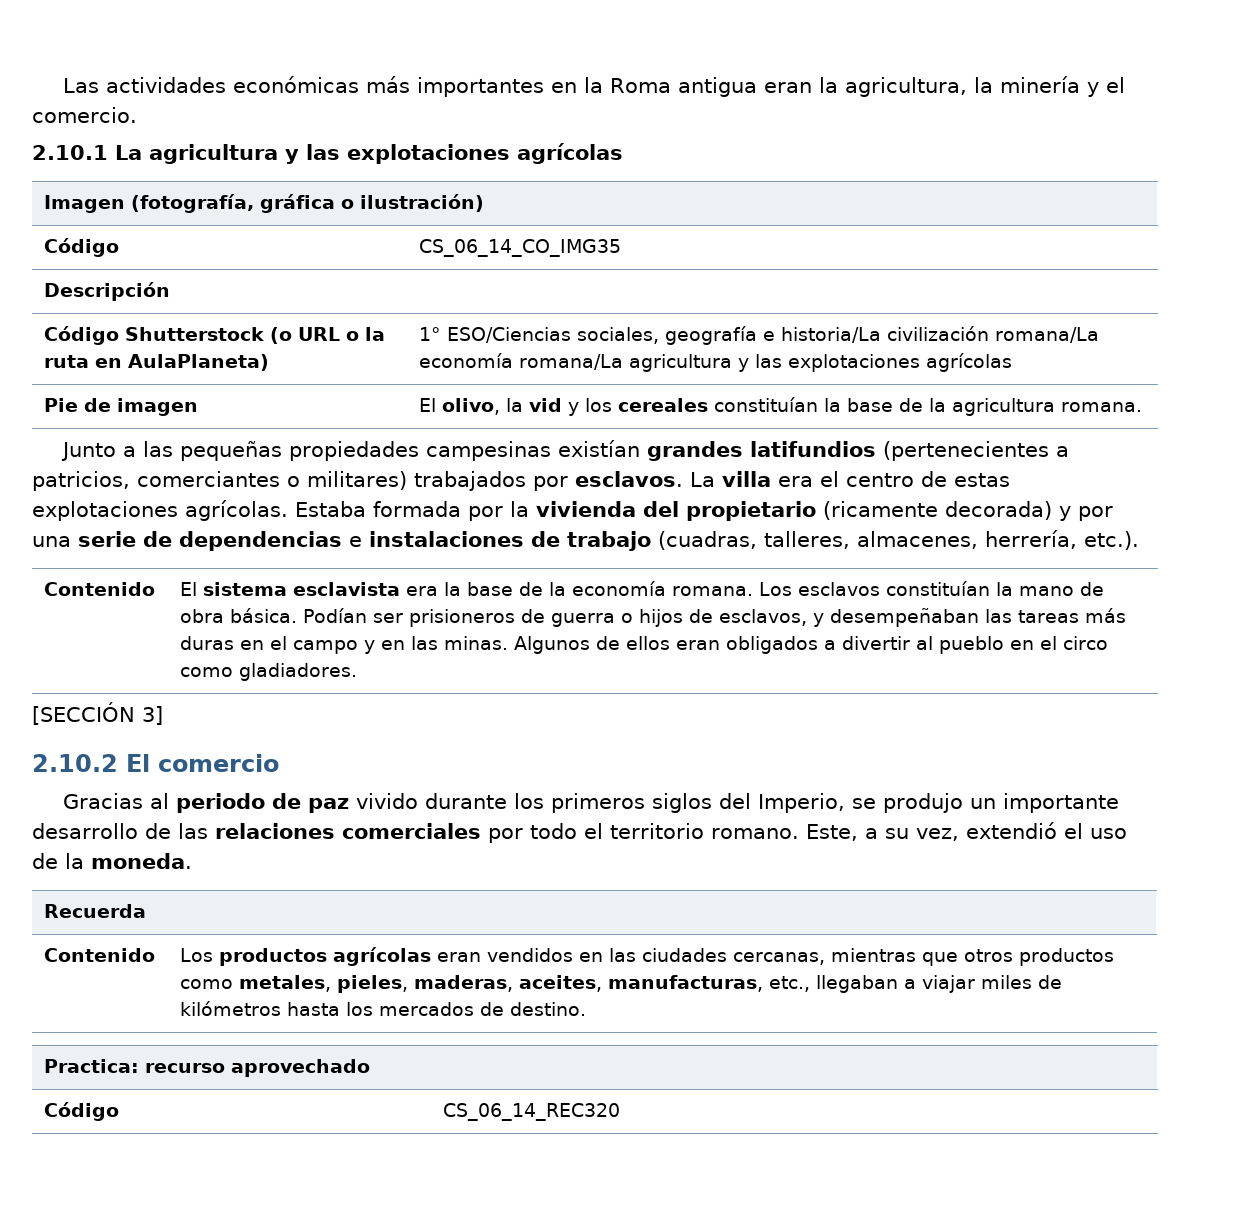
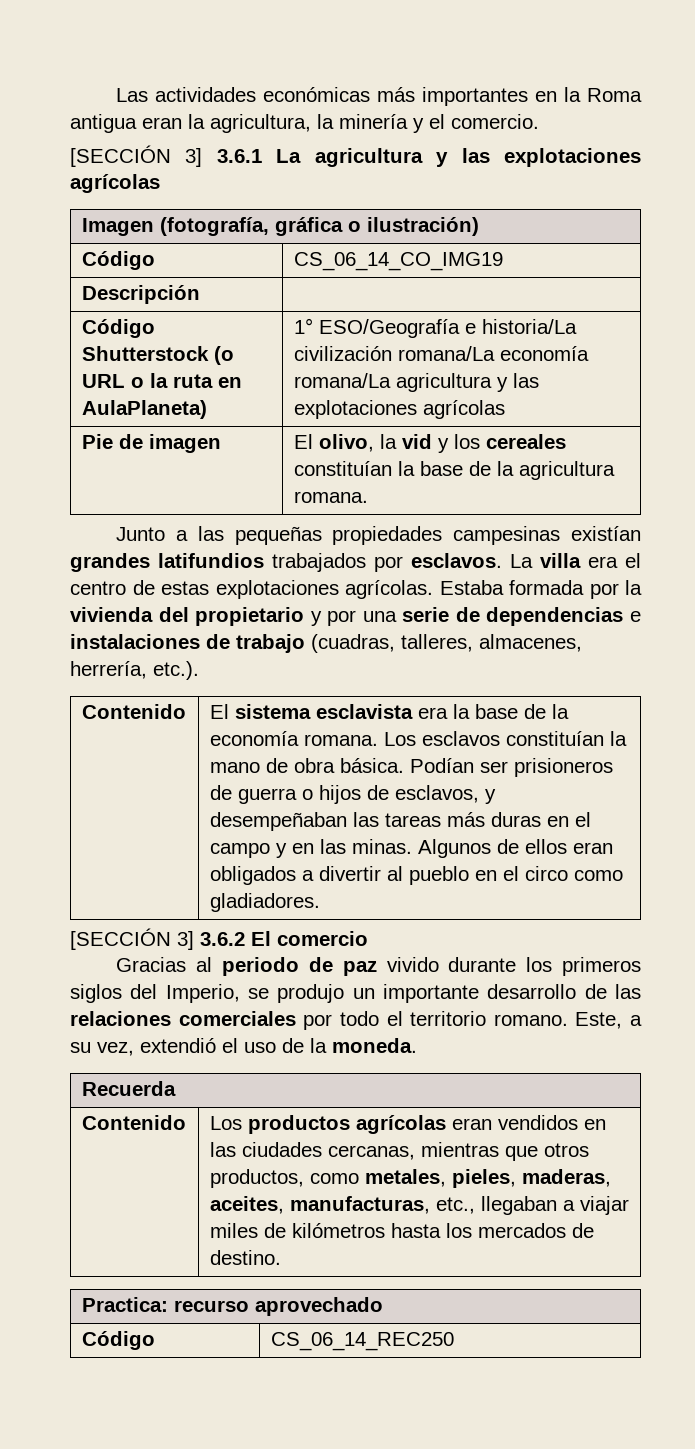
[32,145,108,160] 2.10.1 -> [70,145,262,167] [SECCIÓN 3] 3.6.1
[419,239,622,257] CS_06_14_CO_IMG35 -> [293,252,503,271] CS_06_14_CO_IMG19
[447,326,758,345] ESO/Ciencias sociales, geografía -> [318,319,460,338] ESO/Geografía
[883,441,1070,461] [32,471,407,491] (pertenecientes a patricios, comerciantes o militares) -> (264, 560) none
[823,501,1052,520] (ricamente decorada) -> (305, 616) none
[32,754,118,772] // 2.10.2 -> [200,932,245,946] 3.6.2
[1019,948,1115,966] productos -> [209,1169,304,1188] productos,
[443,1103,621,1121] CS_06_14_REC320 -> [270,1332,454,1351] CS_06_14_REC250

